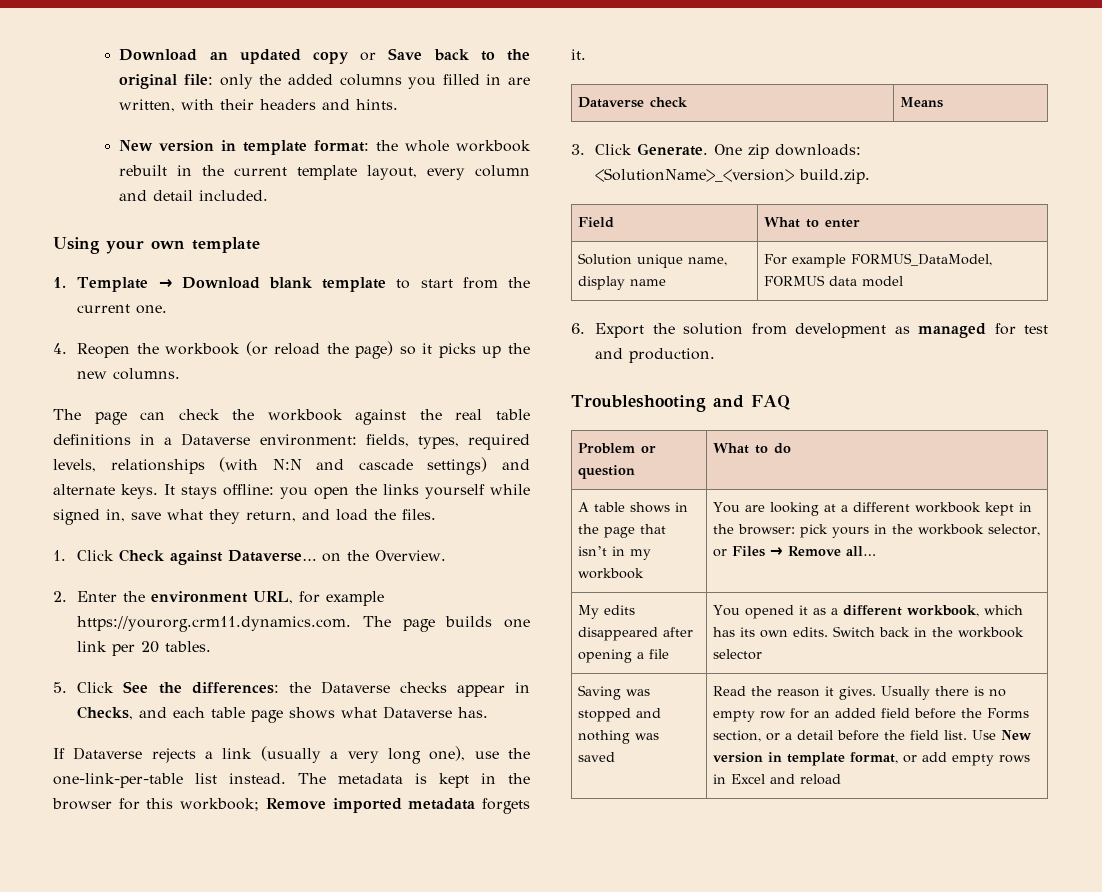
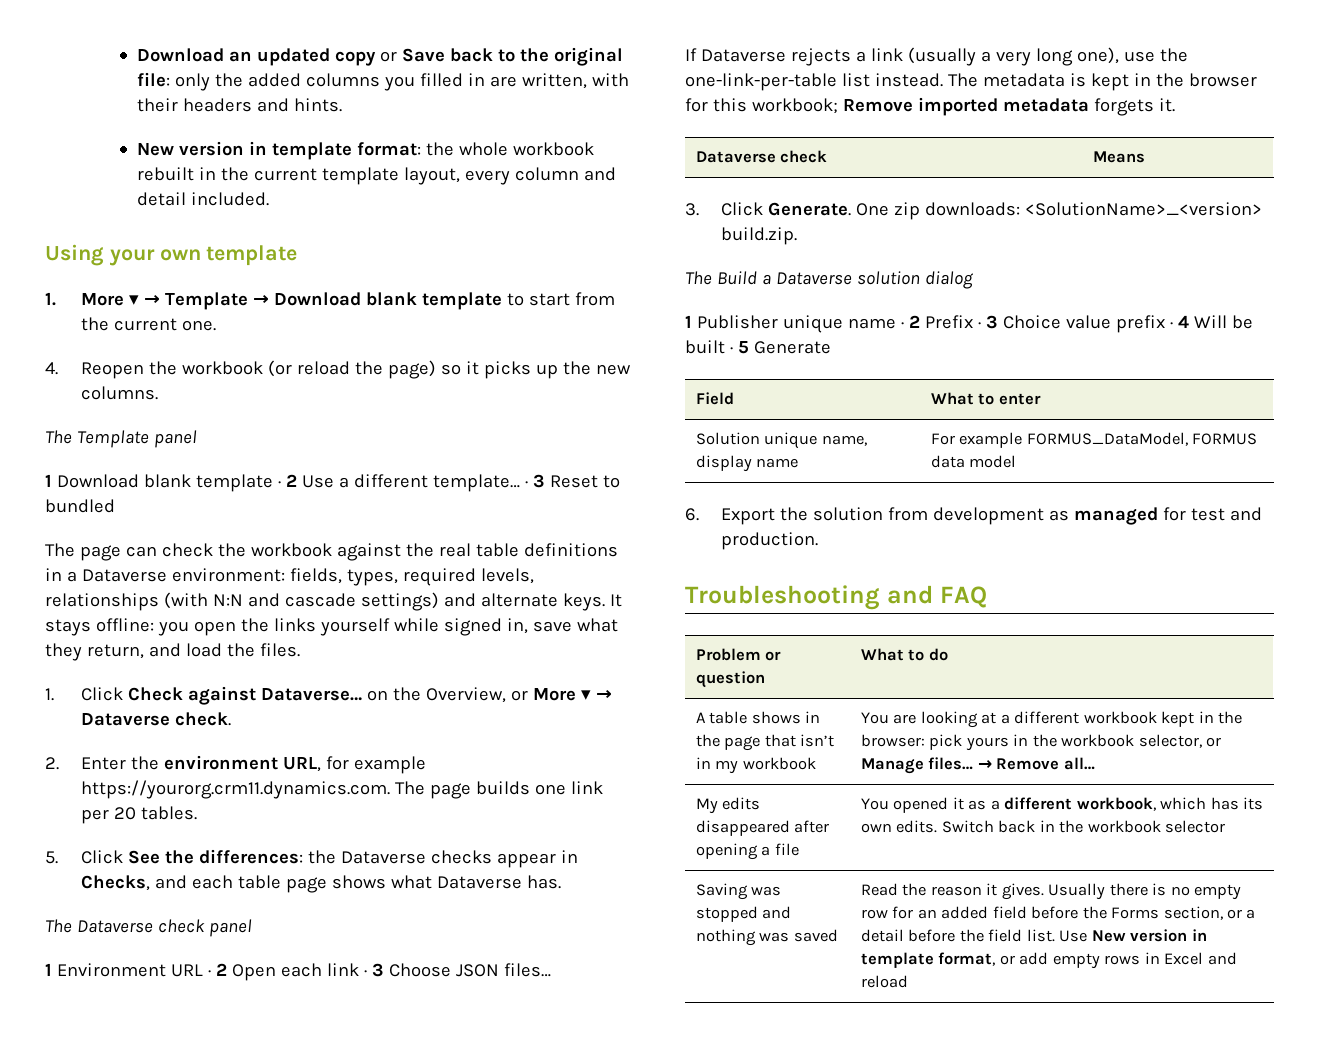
(66, 282) none -> [80,293,160,306] More ▾ →
(181, 374) none -> [45,430,197,448] [45,474,620,492] [45,499,115,513] // The Template panel // 1 Download blank template · 2 Use a different template… · 3 Reset to bundled
[375,550,447,561] Overview. -> [425,687,612,703] [80,712,231,726] Overview, or More ▾ → Dataverse check.
(489, 712) none -> [45,919,252,937] [45,963,551,981] // The Dataverse check panel // 1 Environment URL · 2 Open each link · 3 Choose JSON files…
(871, 176) none -> [685,271,973,289] [685,315,1253,333] [685,340,831,354] // The Build a Dataverse solution dialog // 1 Publisher unique name · 2 Prefix · 3 Choice value prefix · 4 Will be built · 5 Generate
[732,546,766,557] Files -> [860,757,974,774] Manage files…

